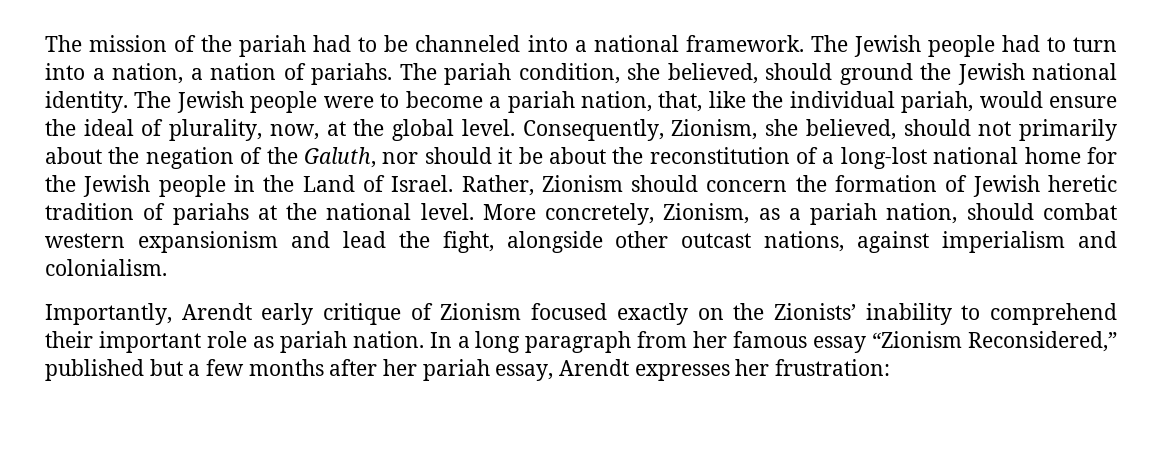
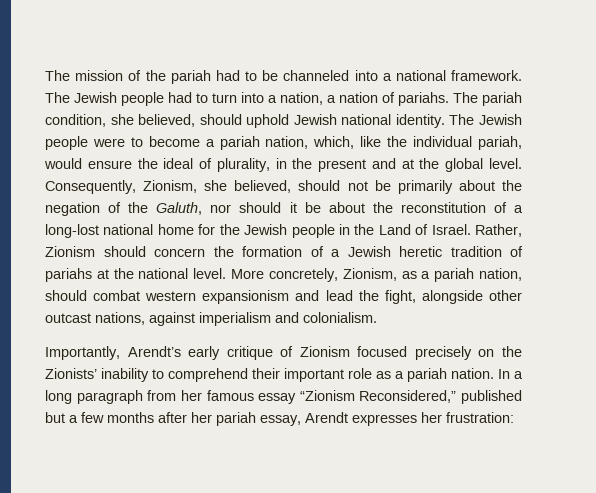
[839,63,951,85] ground the -> [246,114,290,128] uphold
[658,91,703,112] that, -> [313,136,355,149] which,
[269,124,319,140] now, -> [275,158,396,172] in the present and
(1012, 128) none -> [374,180,391,191] be
(968, 183) none -> [331,249,340,257] a
[181,303,252,320] Arendt -> [127,346,181,357] Arendt’s
[616,303,688,325] exactly -> [414,346,472,360] precisely
(274, 342) none -> [395,371,404,379] a

